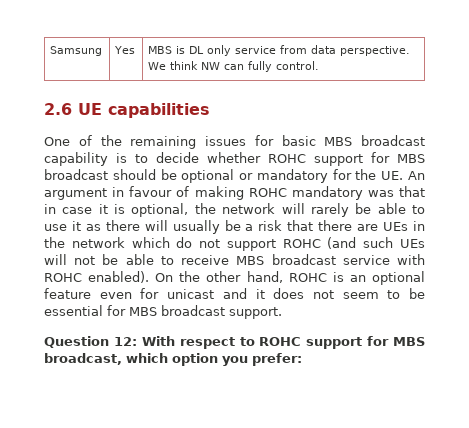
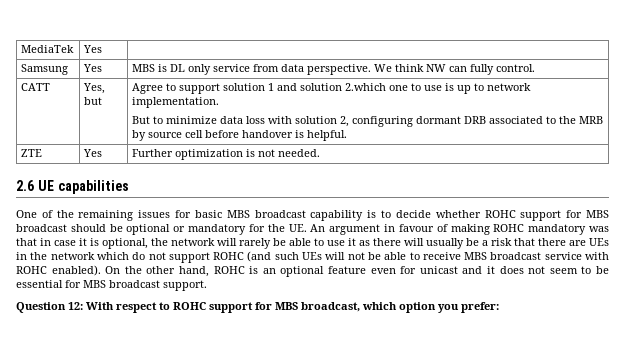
(50, 51) none -> [21,45,75,53] [83,45,103,53] MediaTek | Yes | //
(320, 65) none -> [21,83,51,91] [83,83,106,94] [84,97,103,105] [132,83,532,94] [132,97,220,108] [132,116,604,127] [132,130,348,141] [21,149,43,157] [83,149,103,157] [132,149,321,160] // CATT | Yes, but | Agree to support solution 1 and solution 2.which one to use is up to network implementation. // But to minimize data loss with solution 2, configuring dormant DRB associated to the MRB by source cell before handover is helpful. // ZTE | Yes | Further optimization is not needed.

